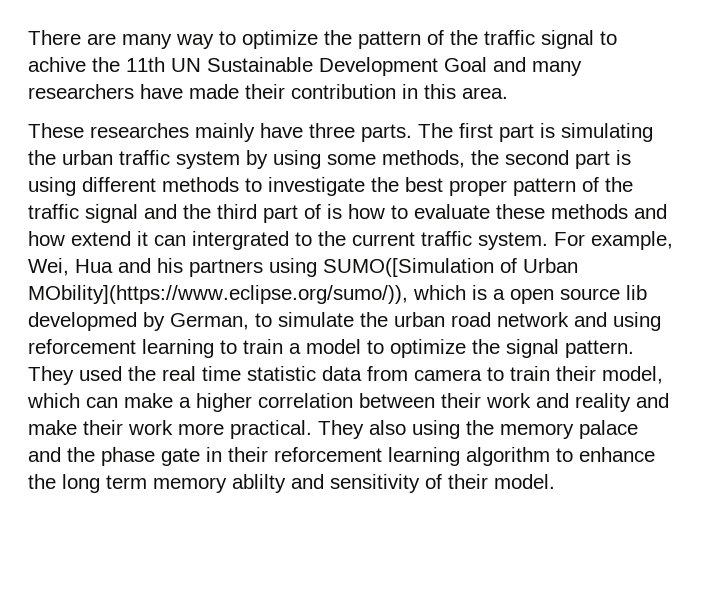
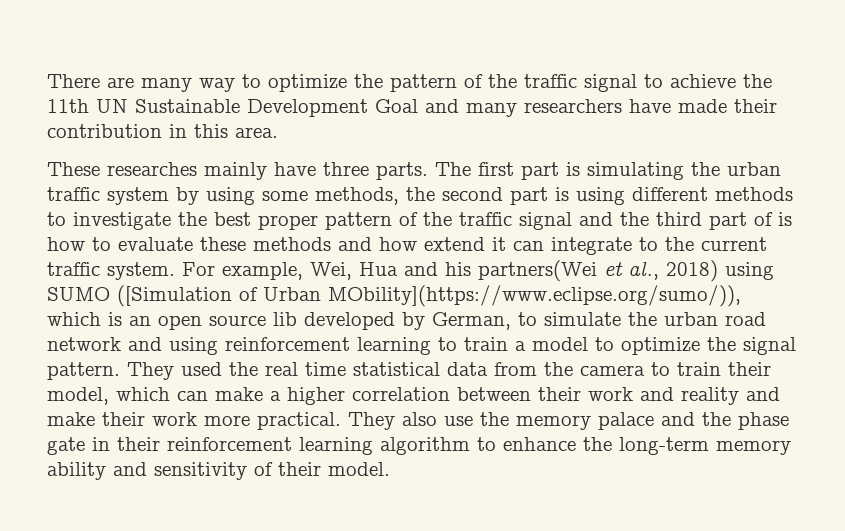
[28,57,86,72] achive -> [670,74,736,88] achieve
[192,231,289,250] intergrated -> [551,237,632,255] integrate
[189,258,494,277] partners using SUMO([Simulation -> [478,260,774,282] [47,285,232,307] partners(Wei et al., 2018) using SUMO ([Simulation
[493,289,505,300] a -> [129,316,151,326] an
[28,312,137,331] developmed -> [304,312,395,330] developed
[28,339,136,354] reforcement -> [225,337,350,351] reinforcement
[247,366,316,381] statistic -> [353,362,440,376] statistical
(408, 373) none -> [544,362,573,376] the
[412,420,460,439] using -> [444,416,473,426] use
[274,447,382,462] reforcement -> [167,437,292,451] reinforcement
[62,474,286,493] long term memory ablilty -> [619,437,791,455] [47,462,106,480] long-term memory ability

